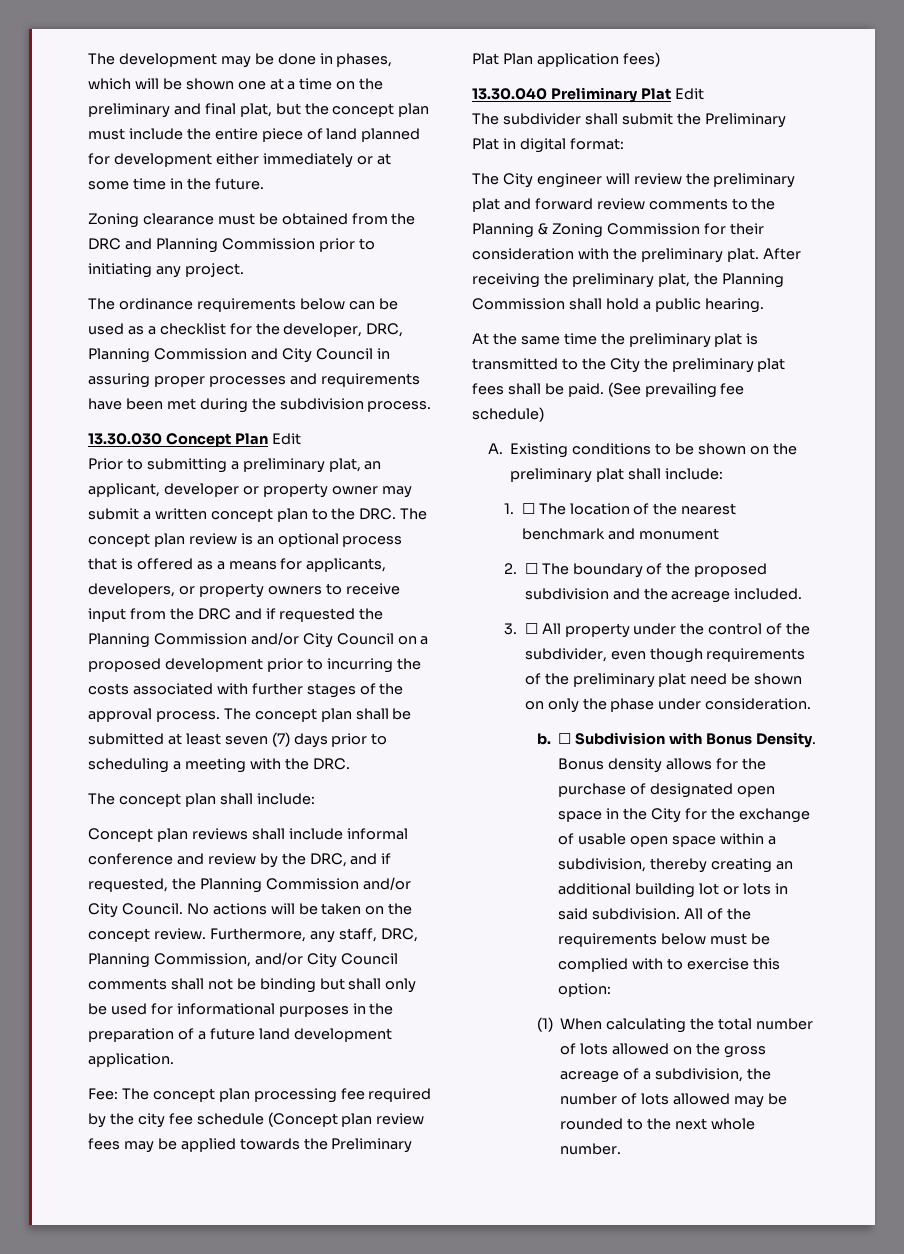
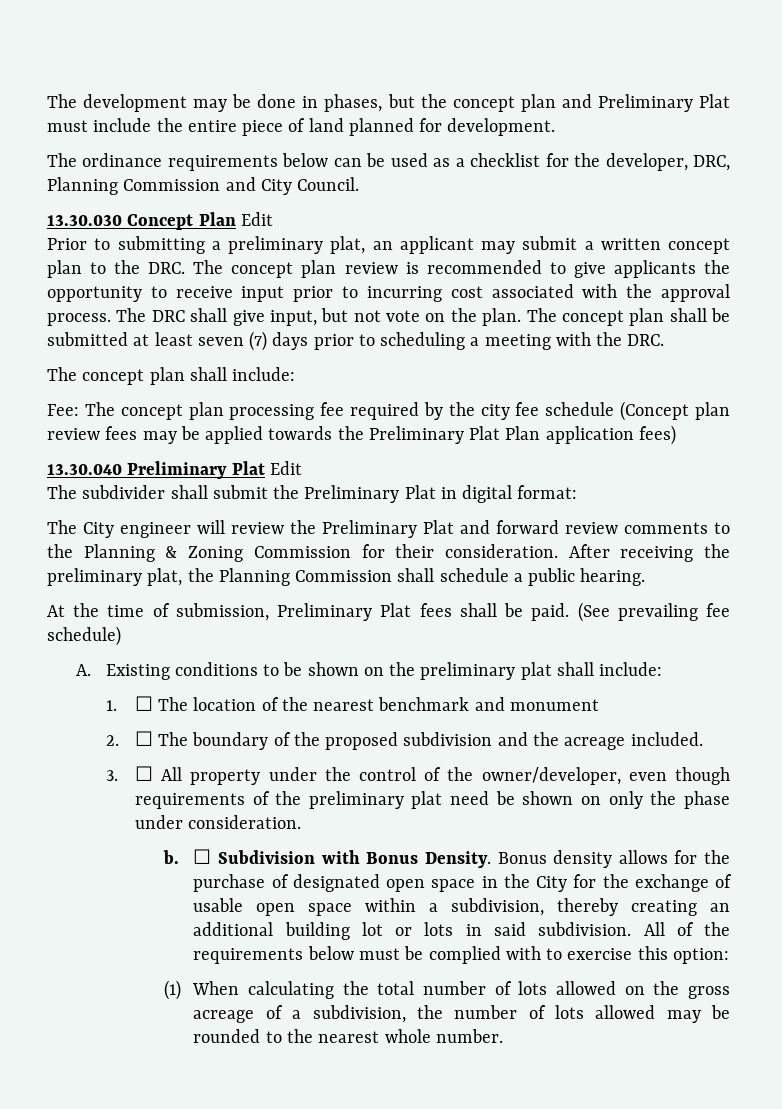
[88,78,384,90] [88,103,272,118] which will be shown one at a time on the preliminary and final plat, -> (383, 103) none
(430, 110) none -> [561,94,731,112] and Preliminary Plat
[113,153,391,168] [88,178,264,190] [88,213,416,228] [88,238,375,253] [88,263,244,278] development either immediately or at some time in the future. // Zoning clearance must be obtained from the DRC and Planning Commission prior to initiating any project. -> [447,118,556,136] development.
[315,348,390,360] [88,373,420,388] [88,398,432,413] Council in assuring proper processes and requirements have been met during the subdivision process. -> [297,177,360,191] Council.
[88,483,378,498] applicant, developer or property owner -> [399,236,474,254] applicant
[256,533,403,547] [88,558,387,572] [88,583,400,598] [88,608,384,622] [88,632,429,648] [88,658,421,673] [88,683,404,698] [88,708,220,722] an optional process that is offered as a means for applicants, developers, or property owners to receive input from the DRC and if requested the Planning Commission and/or City Council on a proposed development prior to incurring the costs associated with further stages of the approval process. -> [426,260,731,278] [47,284,731,302] [47,308,522,326] recommended to give applicants the opportunity to receive input prior to incurring cost associated with the approval process. The DRC shall give input, but not vote on the plan.
[88,828,408,842] [88,853,392,868] [88,877,411,893] [88,903,413,918] [88,928,418,943] [88,952,398,968] [88,978,417,993] [88,1003,394,1017] [88,1028,392,1042] [88,1053,174,1067] // Concept plan reviews shall include informal conference and review by the DRC, and if requested, the Planning Commission and/or City Council. No actions will be taken on the concept review. Furthermore, any staff, DRC, Planning Commission, and/or City Council comments shall not be binding but shall only be used for informational purposes in the preparation of a future land development application. -> (296, 374) none
[713,173,796,188] [472,198,500,212] preliminary plat -> [322,520,454,538] Preliminary Plat
[472,248,759,263] consideration with the preliminary plat. -> [444,544,558,558] consideration.
[605,298,639,310] hold -> [439,568,509,582] schedule
[520,333,759,348] [472,358,786,373] same time the preliminary plat is transmitted to the City the preliminary plat -> [107,603,412,621] time of submission, Preliminary Plat
[524,648,607,662] subdivider, -> [481,767,621,785] owner/developer,
[674,1118,707,1130] next -> [318,1031,380,1043] nearest

